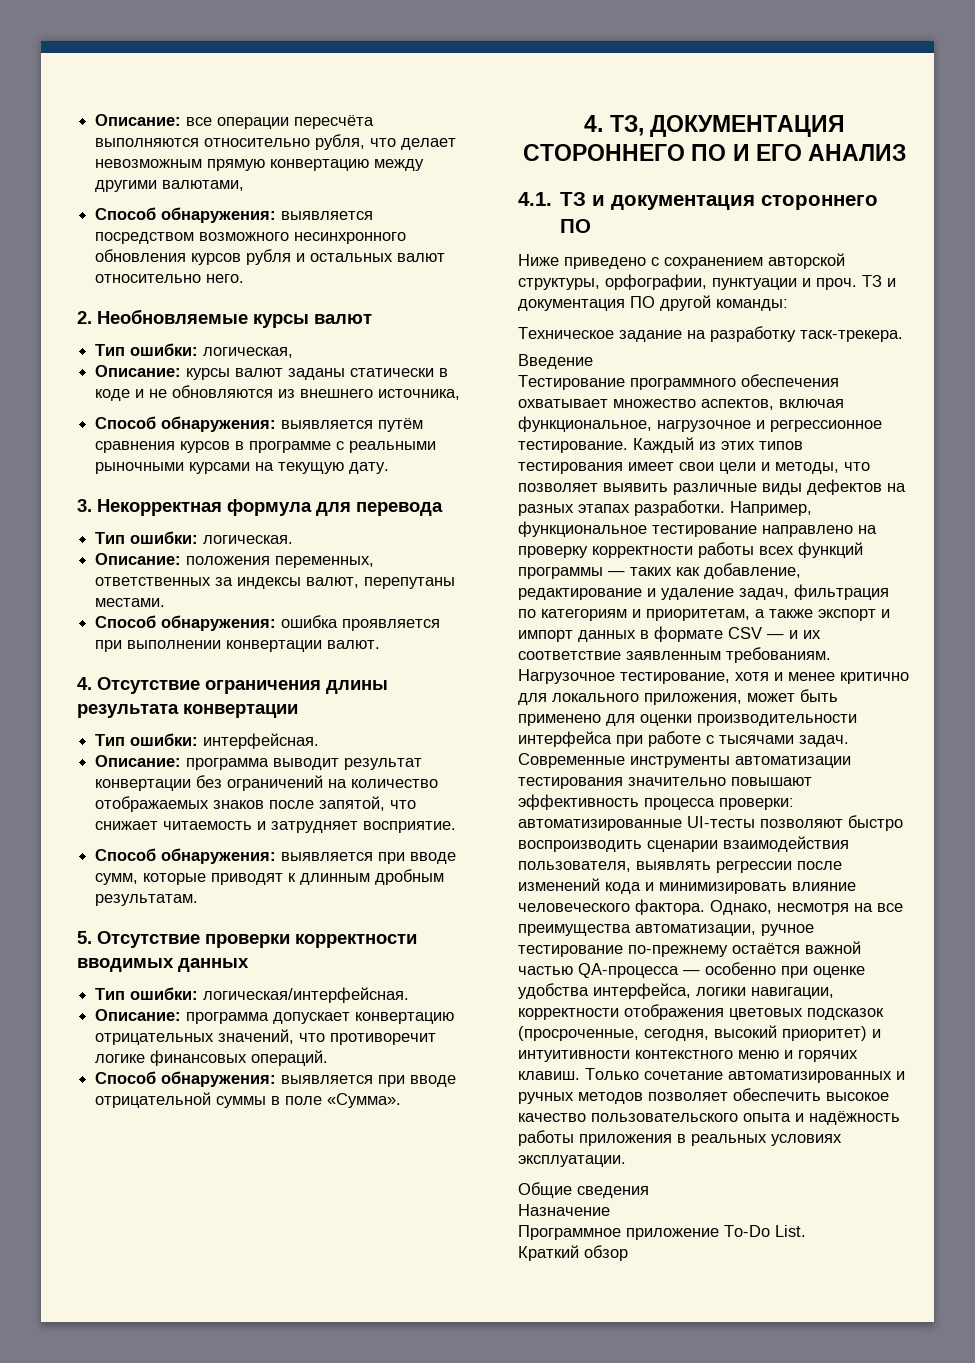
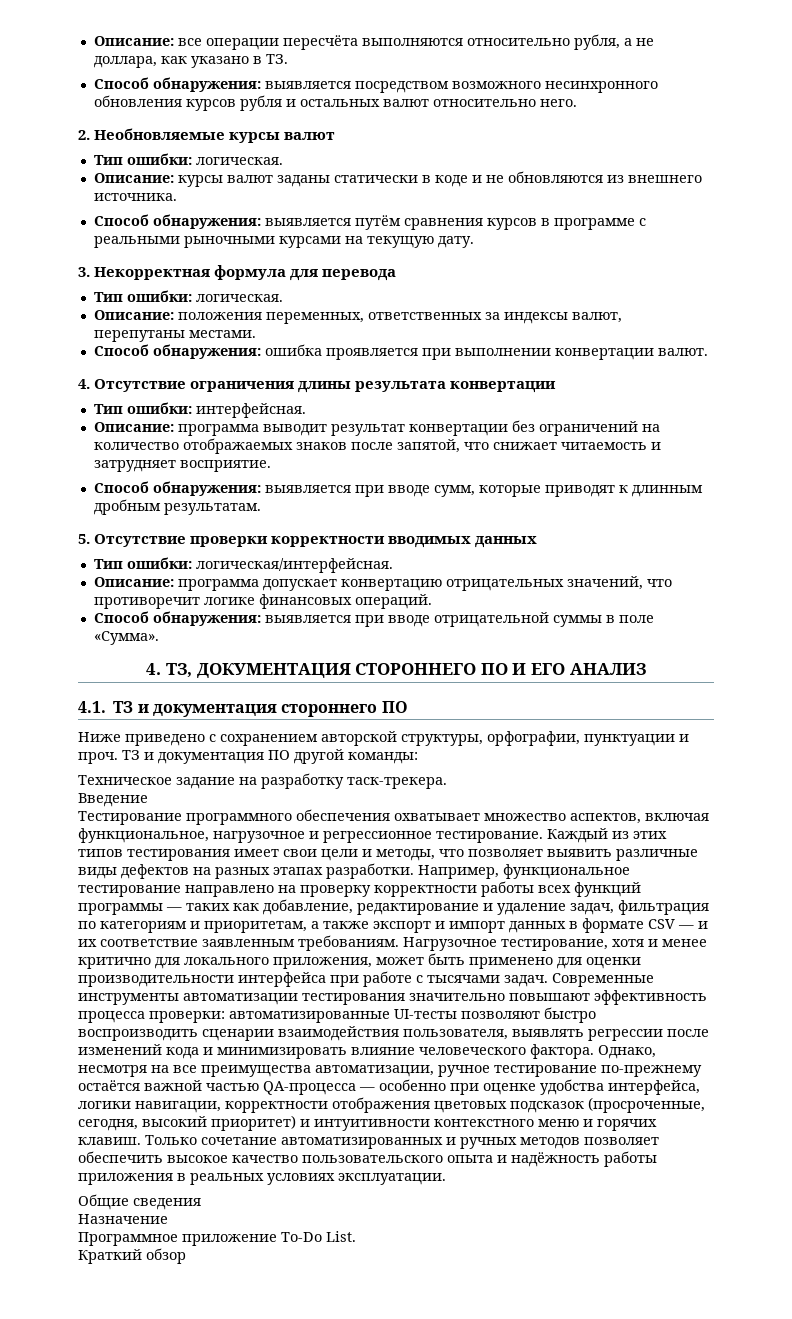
[370,138,457,150] [95,159,425,171] [95,180,245,192] что делает невозможным прямую конвертацию между другими валютами, -> [623,38,654,46] [93,54,288,68] а не доллара, как указано в ТЗ.
[203,347,294,358] логическая, -> [195,157,283,165] логическая.
[378,389,461,400] источника, -> [93,193,177,201] источника.

